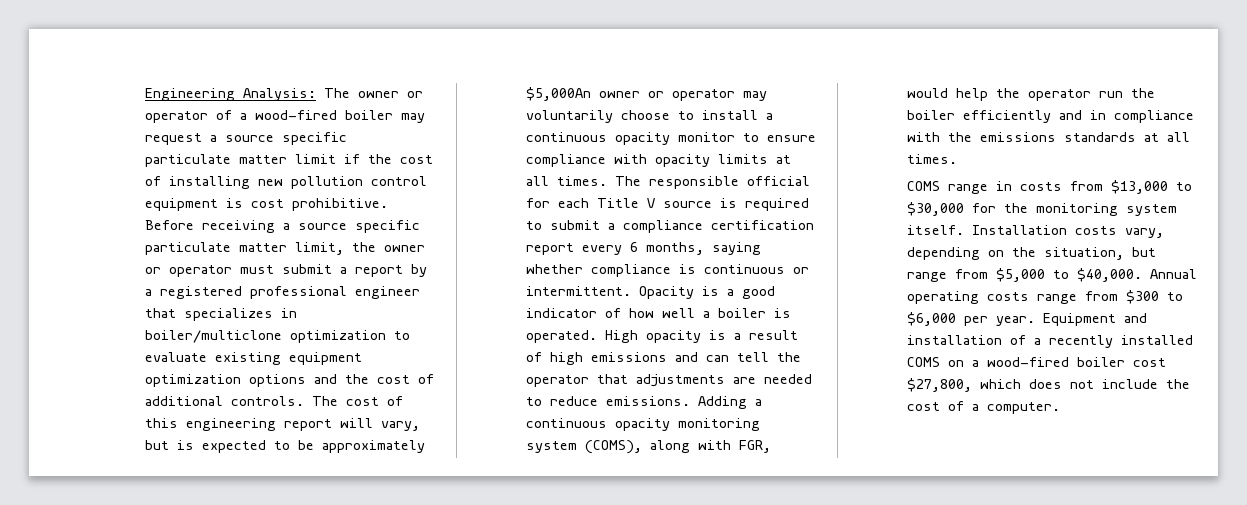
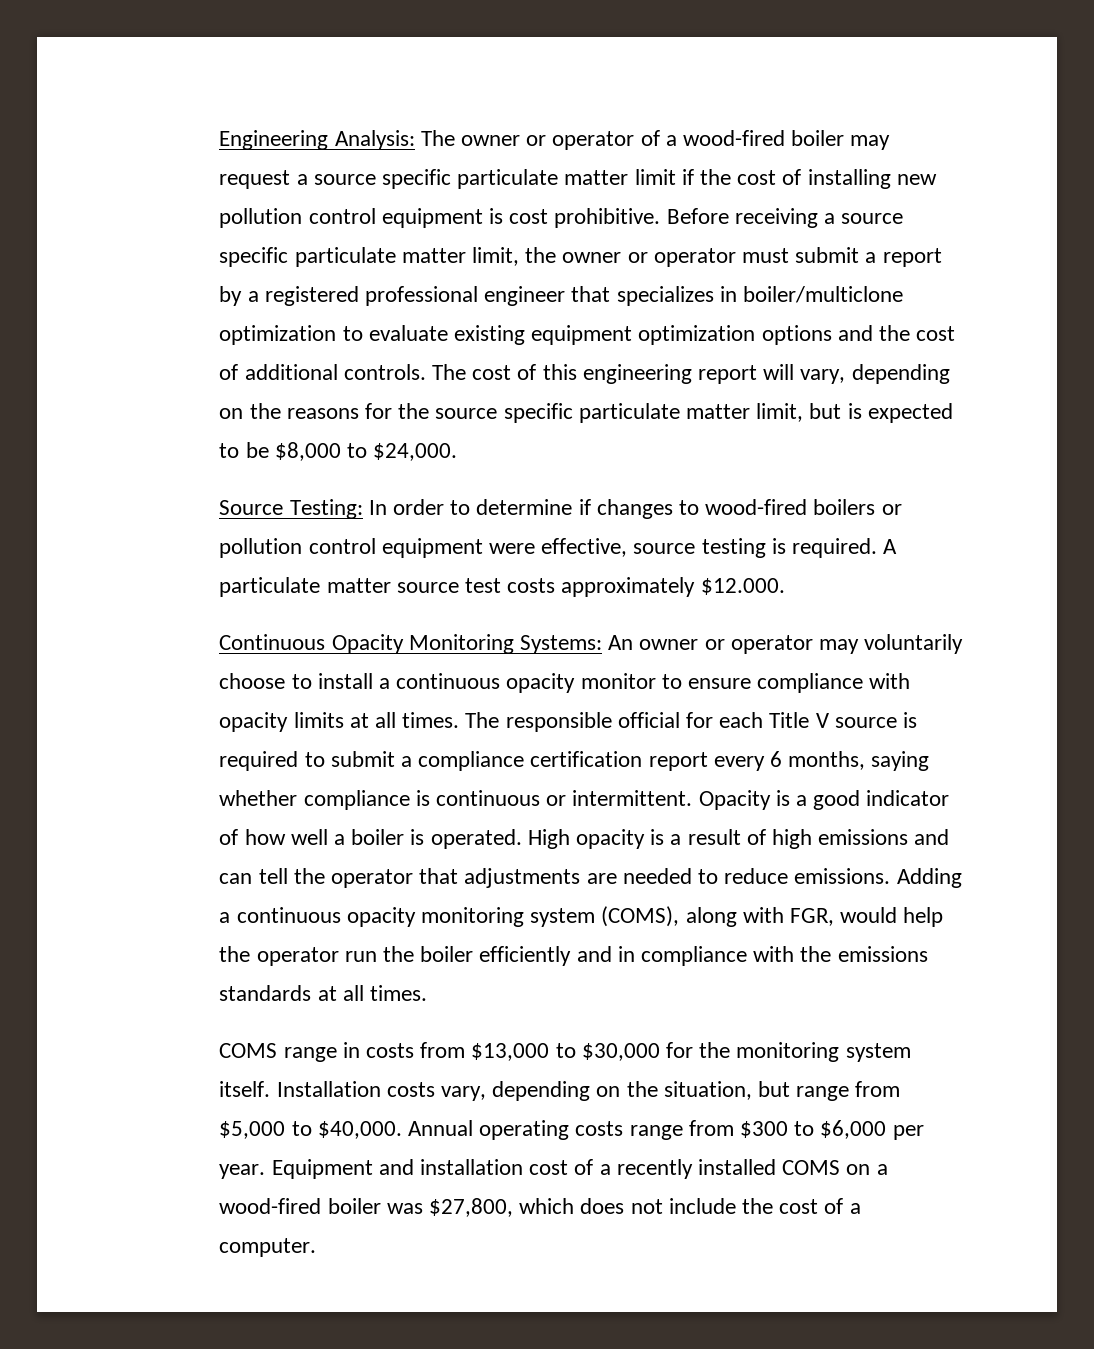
(420, 426) none -> [851,364,950,384] [219,403,804,423] depending on the reasons for the source specific particulate matter limit,
[321,440,425,453] [525,87,591,101] approximately $5,000An -> [274,442,458,461] [219,499,902,519] [219,538,898,558] [219,577,785,597] [219,634,634,654] $8,000 to $24,000. // Source Testing: In order to determine if changes to wood-fired boilers or pollution control equipment were effective, source testing is required. A particulate matter source test costs approximately $12.000. // Continuous Opacity Monitoring Systems: An
(1002, 340) none -> [529,1160,569,1175] cost
[1132,358,1166,367] cost -> [386,1203,423,1214] was

